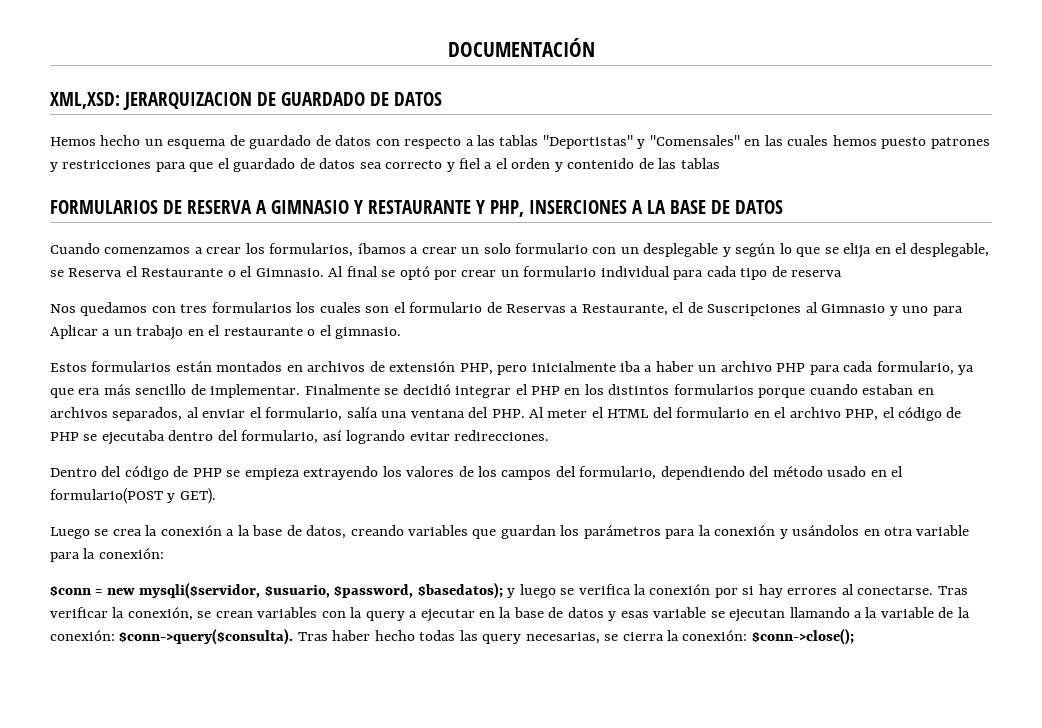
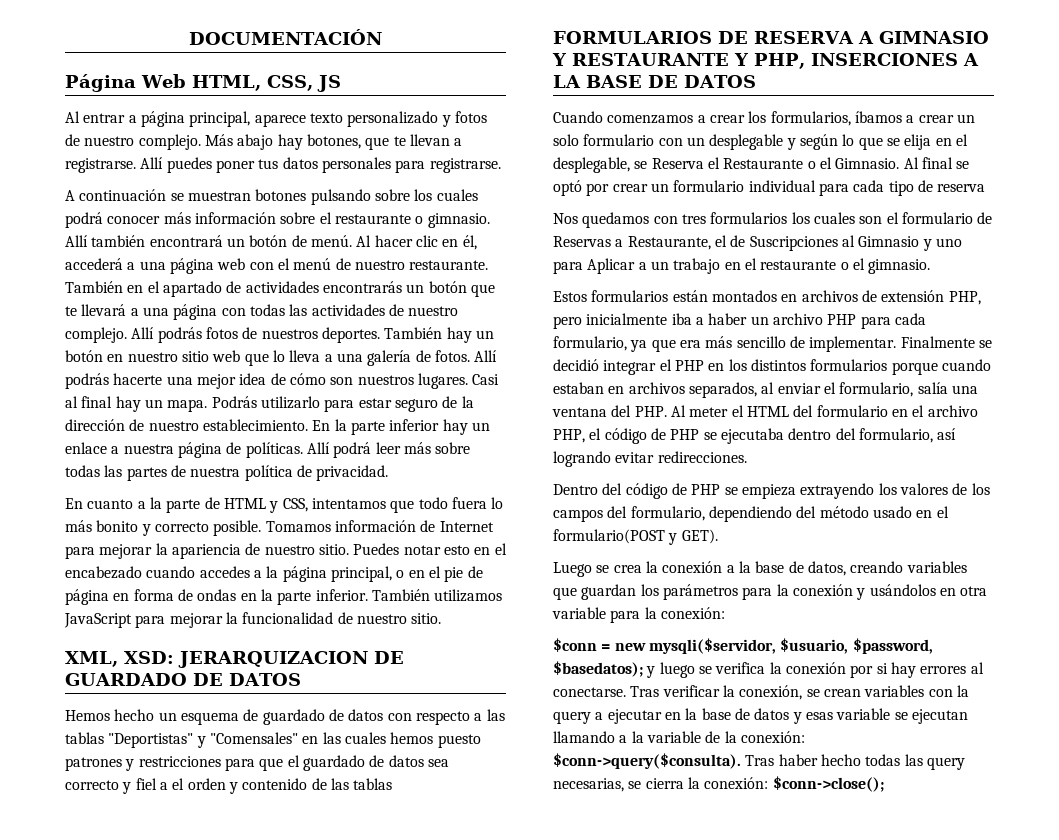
[50,92,120,109] XML,XSD: -> [65,74,341,92] [65,111,487,127] [65,134,463,150] [65,157,501,173] [65,189,478,205] [65,212,490,228] [65,235,477,250] [65,258,489,274] [65,281,495,297] [65,304,459,320] [65,327,494,343] [65,350,498,366] [65,373,500,389] [65,396,474,412] [65,419,490,435] [65,442,471,458] [65,465,389,481] [65,497,504,513] [65,520,494,536] [65,543,507,559] [65,566,483,582] [65,589,503,605] [64,612,442,628] [65,651,174,667] Página Web HTML, CSS, JS // Al entrar a página principal, aparece texto personalizado y fotos de nuestro complejo. Más abajo hay botones, que te llevan a registrarse. Allí puedes poner tus datos personales para registrarse. // A continuación se muestran botones pulsando sobre los cuales podrá conocer más información sobre el restaurante o gimnasio. Allí también encontrará un botón de menú. Al hacer clic en él, accederá a una página web con el menú de nuestro restaurante. También en el apartado de actividades encontrarás un botón que te llevará a una página con todas las actividades de nuestro complejo. Allí podrás fotos de nuestros deportes. También hay un botón en nuestro sitio web que lo lleva a una galería de fotos. Allí podrás hacerte una mejor idea de cómo son nuestros lugares. Casi al final hay un mapa. Podrás utilizarlo para estar seguro de la dirección de nuestro establecimiento. En la parte inferior hay un enlace a nuestra página de políticas. Allí podrá leer más sobre todas las partes de nuestra política de privacidad. // En cuanto a la parte de HTML y CSS, intentamos que todo fuera lo más bonito y correcto posible. Tomamos información de Internet para mejorar la apariencia de nuestro sitio. Puedes notar esto en el encabezado cuando accedes a la página principal, o en el pie de página en forma de ondas en la parte inferior. También utilizamos JavaScript para mejorar la funcionalidad de nuestro sitio. // XML, XSD:

